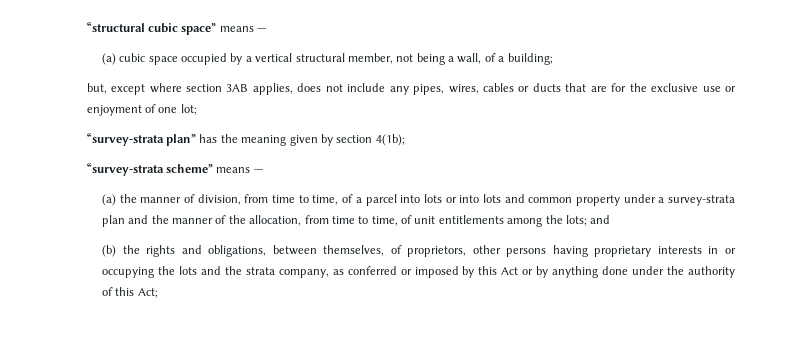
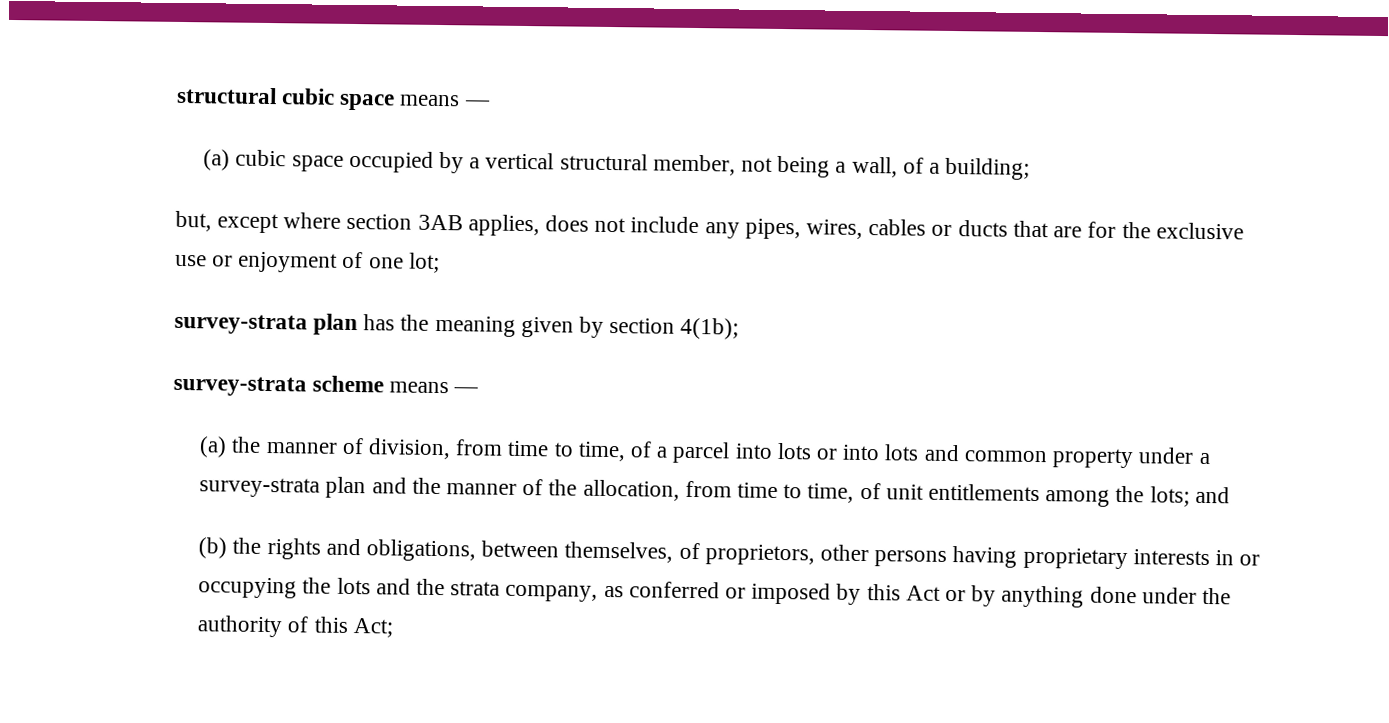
[86,22,217,35] “structural cubic space” -> [175,86,396,111] structural cubic space
[86,133,197,146] “survey-strata plan” -> [173,313,358,336] survey-strata plan
[86,163,214,176] “survey-strata scheme” -> [172,375,384,397] survey-strata scheme

